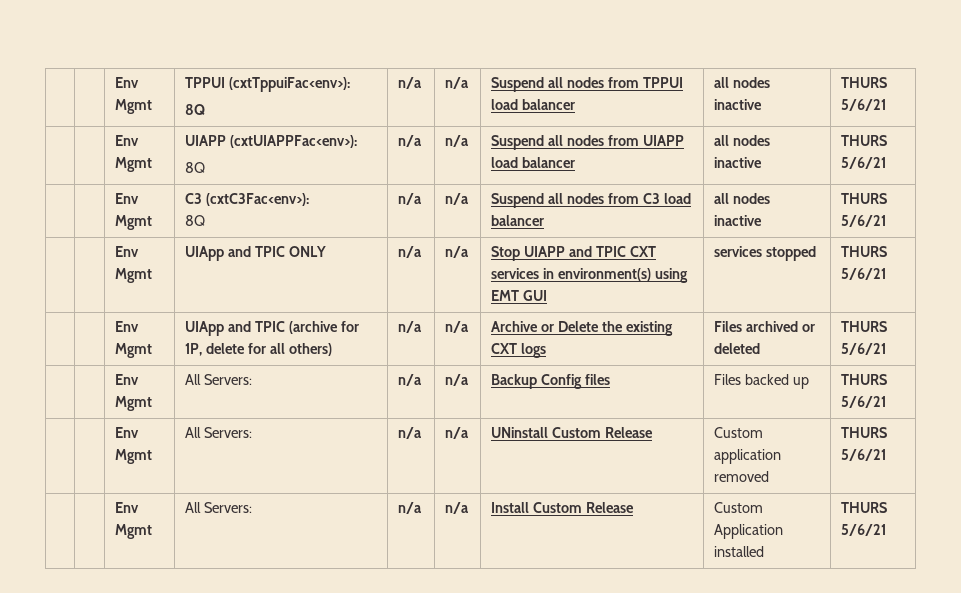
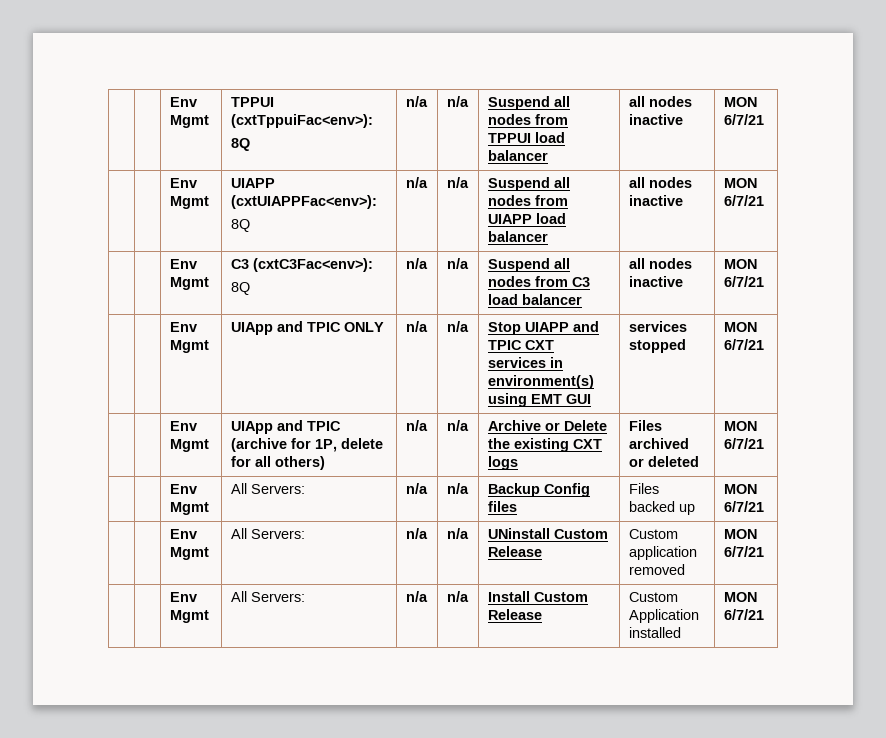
[841,77,888,88] [841,99,887,111] THURS 5/6/21 -> [723,97,757,107] [723,114,764,125] MON 6/7/21
[841,135,888,146] [841,157,887,169] THURS 5/6/21 -> [723,178,757,188] [723,195,764,206] MON 6/7/21
[841,193,888,204] [841,215,887,227] THURS 5/6/21 -> [723,259,757,269] [723,276,764,287] MON 6/7/21
[841,246,888,257] [841,268,887,280] THURS 5/6/21 -> [723,322,757,332] [723,339,764,350] MON 6/7/21
[841,321,888,332] [841,343,887,355] THURS 5/6/21 -> [723,421,757,431] [723,438,764,449] MON 6/7/21
[841,374,888,385] [841,396,887,408] THURS 5/6/21 -> [723,484,757,494] [723,501,764,512] MON 6/7/21
[841,427,888,438] [841,449,887,461] THURS 5/6/21 -> [723,529,757,539] [723,546,764,557] MON 6/7/21
[841,502,888,513] [841,524,887,536] THURS 5/6/21 -> [723,592,757,602] [723,609,764,620] MON 6/7/21

